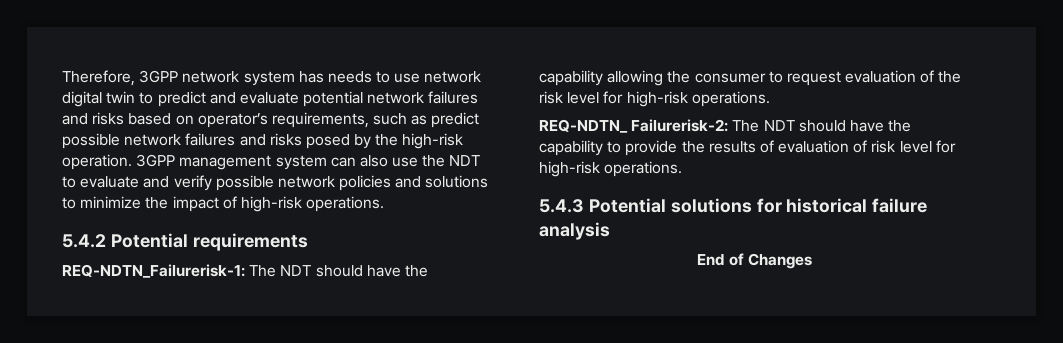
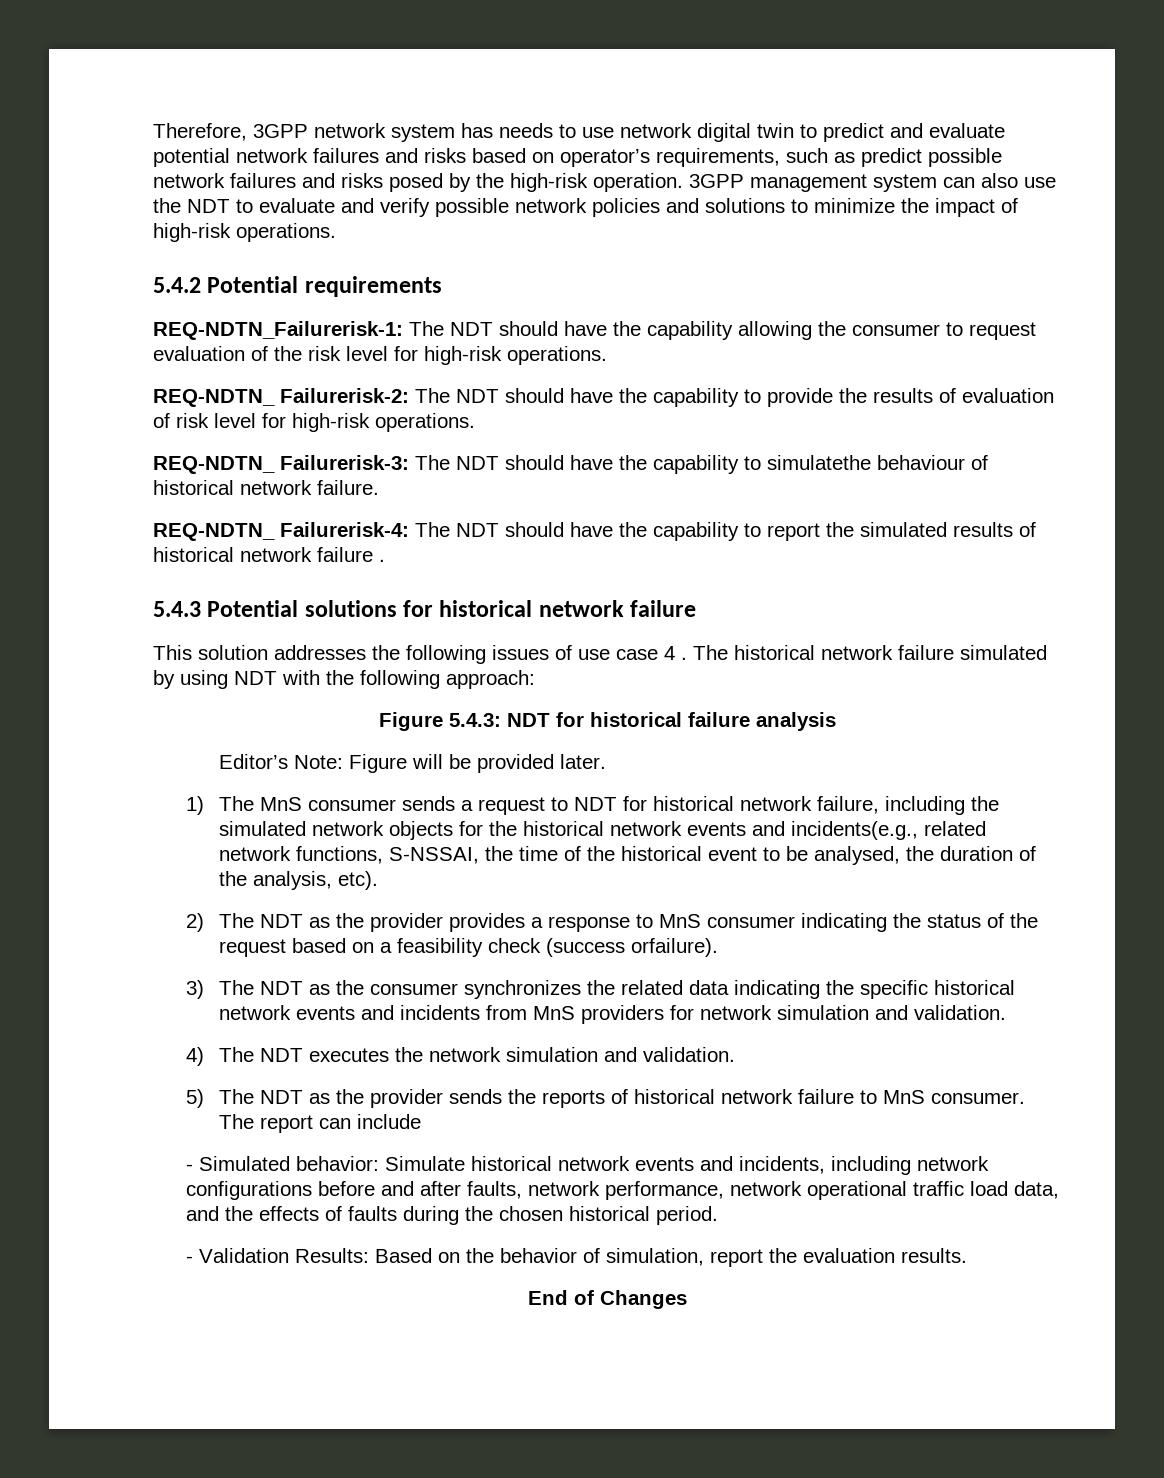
(683, 169) none -> [153,455,988,474] [153,480,379,495] [153,522,1036,541] [153,547,385,562] // REQ-NDTN_ Failurerisk-3: The NDT should have the capability to simulatethe behaviour of historical network failure. // REQ-NDTN_ Failurerisk-4: The NDT should have the capability to report the simulated results of historical network failure .
[872,198,928,213] [539,222,610,240] failure analysis -> [538,600,697,617] [153,645,1047,664] [153,670,535,689] [378,712,836,731] [218,754,606,773] [185,796,999,815] [218,821,986,840] [218,846,1036,865] [218,871,378,890] [185,913,1038,932] [218,938,718,957] [185,980,1015,999] [218,1005,1006,1024] [185,1047,735,1066] [185,1089,1025,1108] [218,1114,421,1133] [185,1156,989,1175] [185,1181,1059,1200] [185,1206,718,1225] [185,1248,967,1267] network failure // This solution addresses the following issues of use case 4 . The historical network failure simulated by using NDT with the following approach: // Figure 5.4.3: NDT for historical failure analysis // Editor’s Note: Figure will be provided later. // 1) The MnS consumer sends a request to NDT for historical network failure, including the simulated network objects for the historical network events and incidents(e.g., related network functions, S-NSSAI, the time of the historical event to be analysed, the duration of the analysis, etc). // 2) The NDT as the provider provides a response to MnS consumer indicating the status of the request based on a feasibility check (success orfailure). // 3) The NDT as the consumer synchronizes the related data indicating the specific historical network events and incidents from MnS providers for network simulation and validation. // 4) The NDT executes the network simulation and validation. // 5) The NDT as the provider sends the reports of historical network failure to MnS consumer. The report can include // - Simulated behavior: Simulate historical network events and incidents, including network configurations before and after faults, network performance, network operational traffic load data, and the effects of faults during the chosen historical period. // - Validation Results: Based on the behavior of simulation, report the evaluation results.

